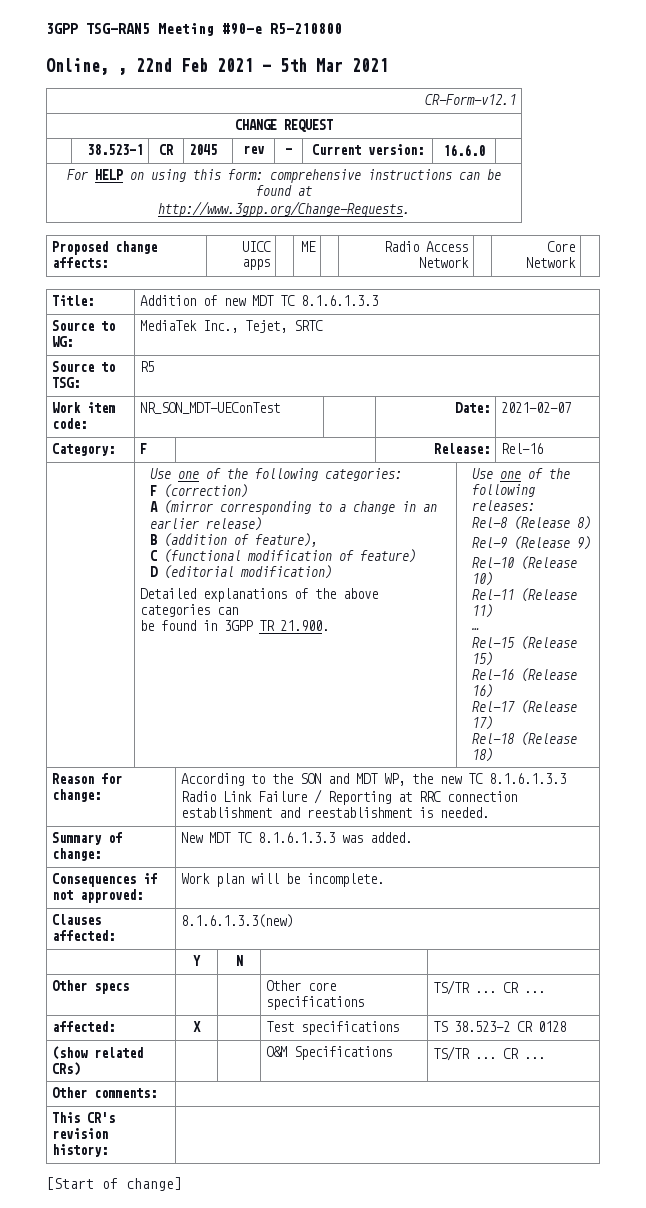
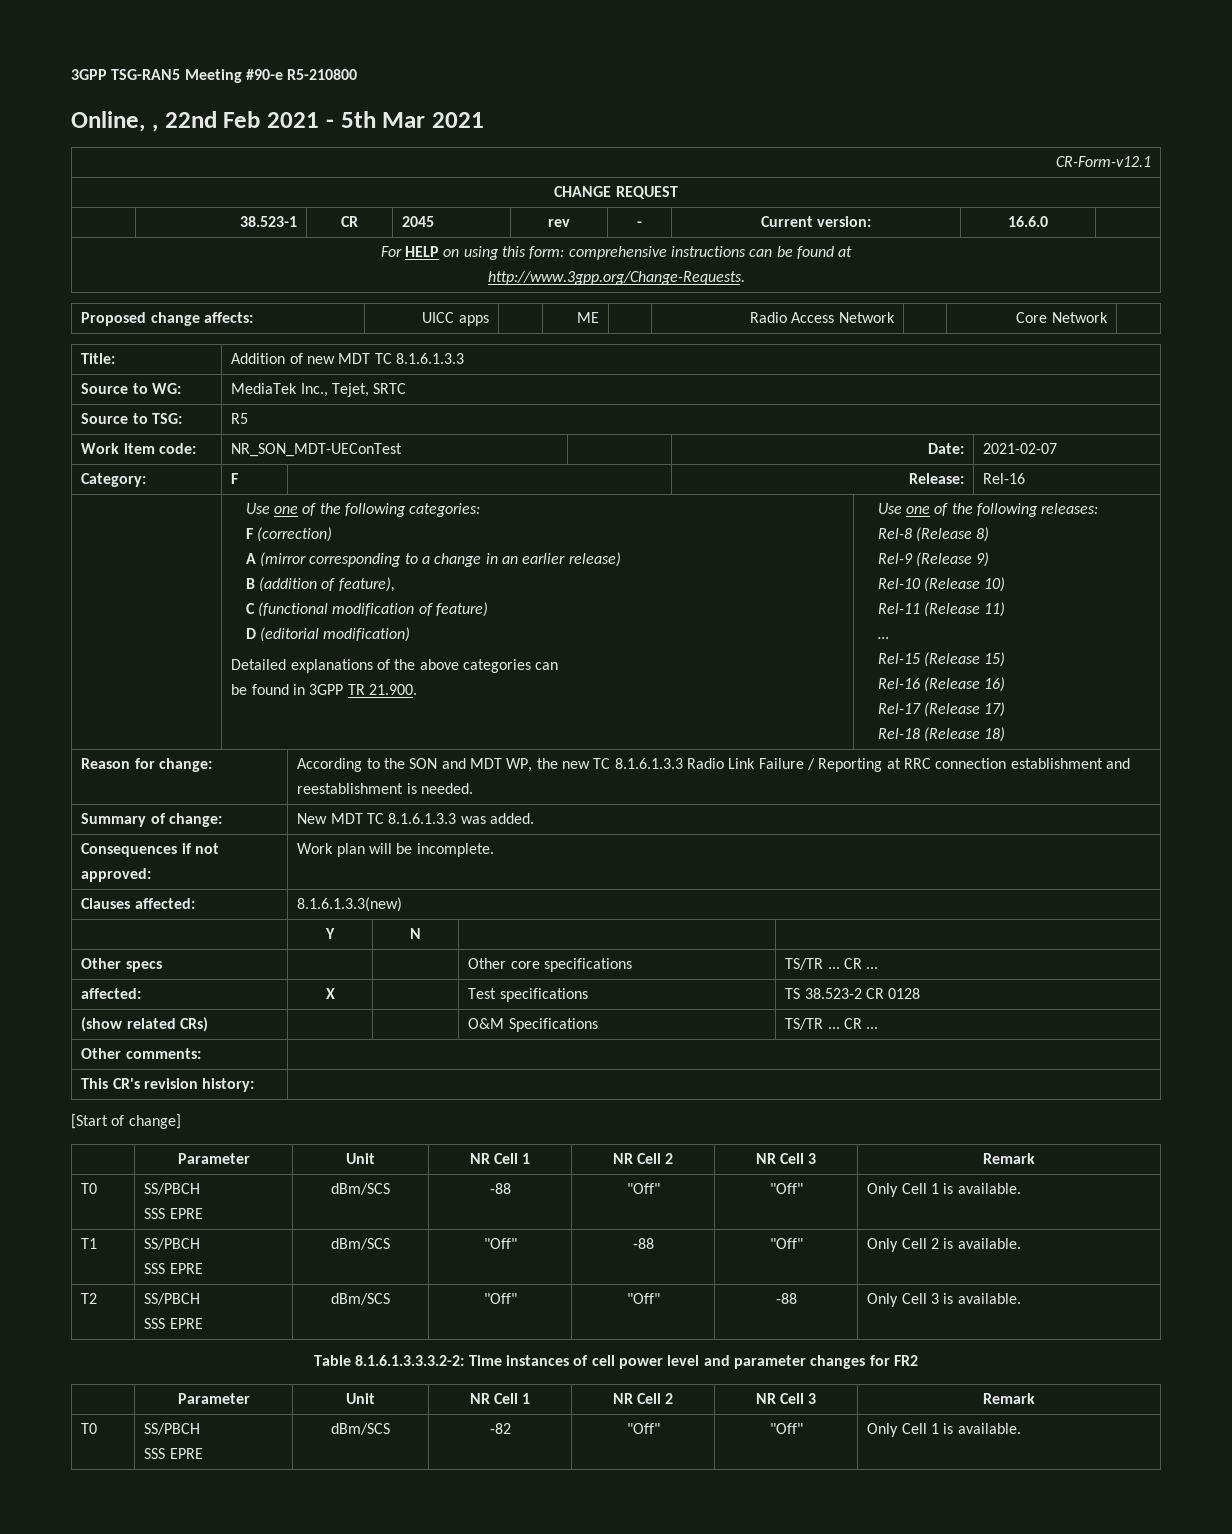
(182, 1184) none -> [177,1153,250,1164] [346,1153,376,1164] [469,1153,531,1164] [612,1153,674,1164] [755,1153,817,1164] [983,1153,1035,1164] [81,1183,98,1194] [144,1183,201,1195] [144,1208,203,1219] [331,1183,390,1195] [489,1183,511,1194] [626,1183,660,1194] [769,1183,803,1194] [867,1183,1021,1197] [81,1238,98,1249] [144,1238,201,1250] [144,1263,203,1274] [331,1238,390,1250] [483,1238,517,1249] [632,1238,654,1249] [769,1238,803,1249] [867,1238,1021,1252] [81,1293,98,1304] [144,1293,201,1305] [144,1318,203,1329] [331,1293,390,1305] [483,1293,517,1304] [626,1293,660,1304] [775,1293,797,1304] [867,1293,1021,1307] [314,1355,918,1369] [177,1393,250,1404] [346,1393,376,1404] [469,1393,531,1404] [612,1393,674,1404] [755,1393,817,1404] [983,1393,1035,1404] [81,1423,98,1434] [144,1423,201,1435] [144,1448,203,1459] [331,1423,390,1435] [489,1423,511,1434] [626,1423,660,1434] [769,1423,803,1434] [867,1423,1021,1437] // | Parameter | Unit | NR Cell 1 | NR Cell 2 | NR Cell 3 | Remark // T0 | SS/PBCH // SSS EPRE | dBm/SCS | -88 | "Off" | "Off" | Only Cell 1 is available. // T1 | SS/PBCH // SSS EPRE | dBm/SCS | "Off" | -88 | "Off" | Only Cell 2 is available. // T2 | SS/PBCH // SSS EPRE | dBm/SCS | "Off" | "Off" | -88 | Only Cell 3 is available. // Table 8.1.6.1.3.3.3.2-2: Time instances of cell power level and parameter changes for FR2 // | Parameter | Unit | NR Cell 1 | NR Cell 2 | NR Cell 3 | Remark // T0 | SS/PBCH // SSS EPRE | dBm/SCS | -82 | "Off" | "Off" | Only Cell 1 is available.

